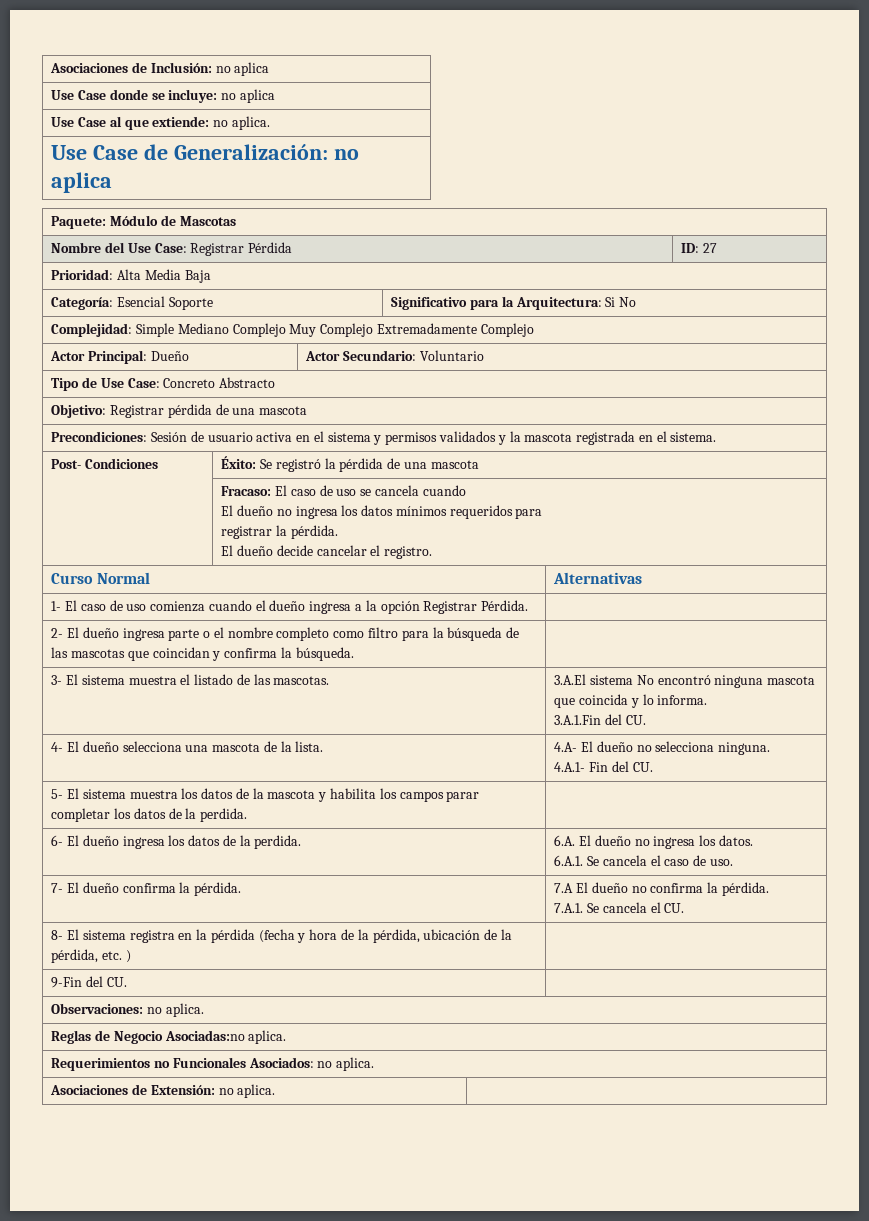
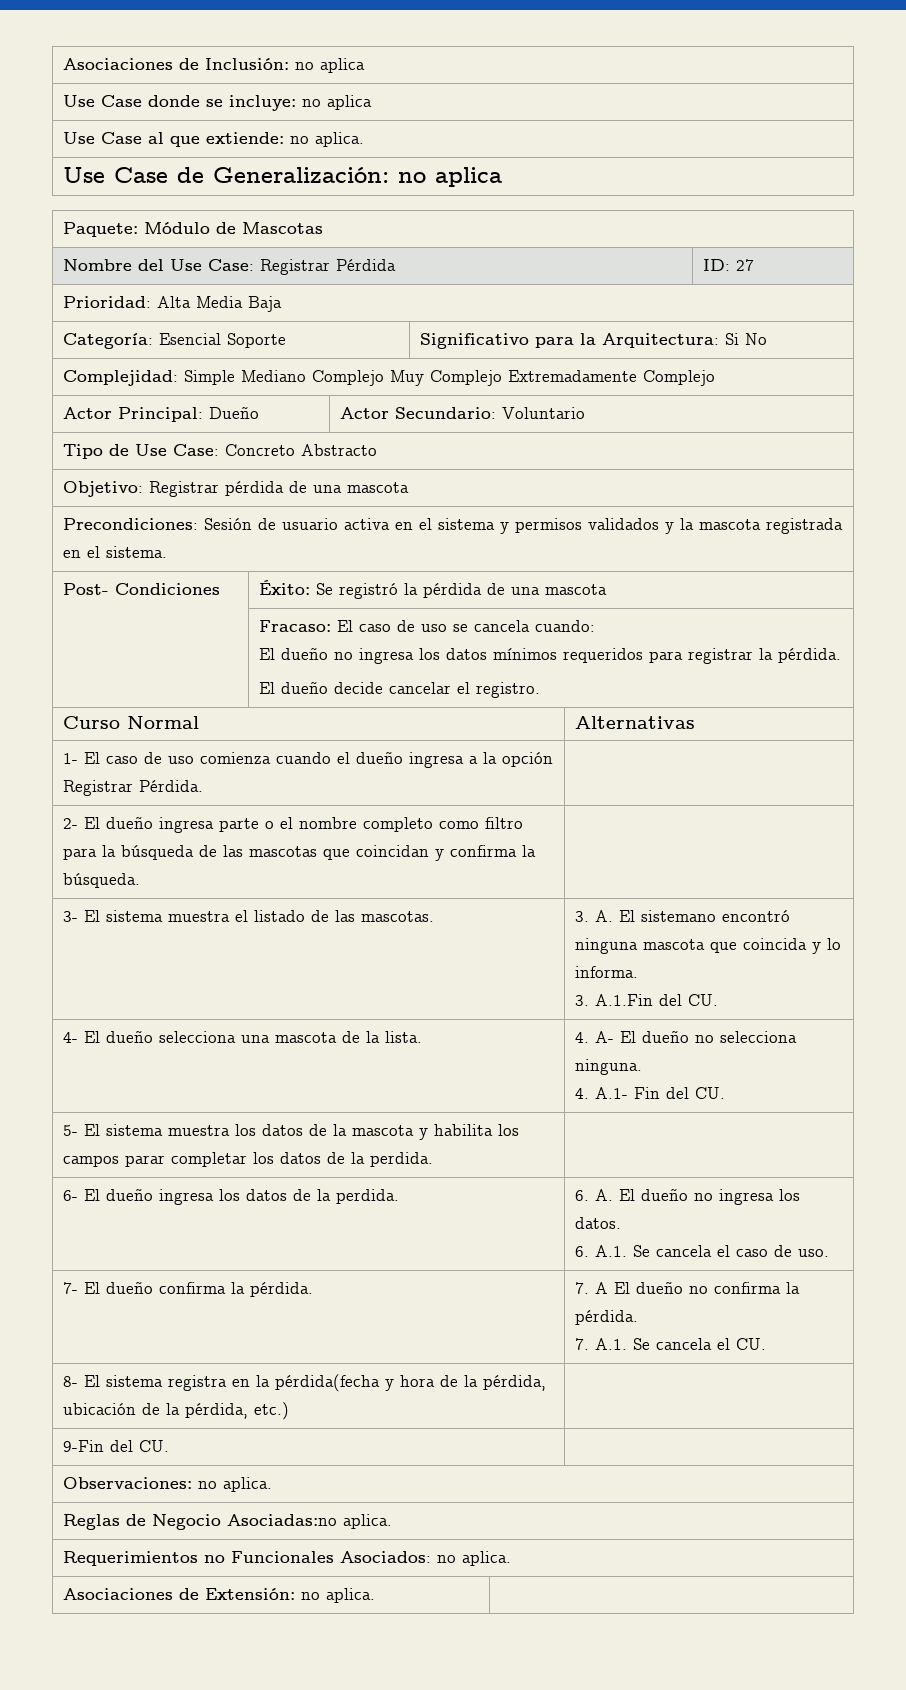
[422,485,466,496] cuando -> [534,620,595,632] cuando:
(543, 513) // -> (683, 657) none
[554,674,654,685] 3.A.El sistema No -> [574,910,716,922] 3. A. El sistemano
[554,715,602,725] 3.A.1.Fin -> [574,994,653,1006] 3. A.1.Fin
[554,742,578,752] 4.A- -> [574,1031,614,1043] 4. A-
[554,762,586,772] 4.A.1- -> [574,1087,628,1099] 4. A.1-
[554,835,576,846] 6.A. -> [574,1189,613,1201] 6. A.
[554,855,584,866] 6.A.1. -> [574,1245,627,1257] 6. A.1.
[554,883,574,893] 7.A -> [574,1282,608,1294] 7. A
[554,903,584,913] 7.A.1. -> [574,1338,627,1350] 7. A.1.
[210,929,295,943] pérdida (fecha -> [274,1374,380,1392] pérdida(fecha
[101,950,131,963] etc. ) -> [253,1402,289,1420] etc.)

